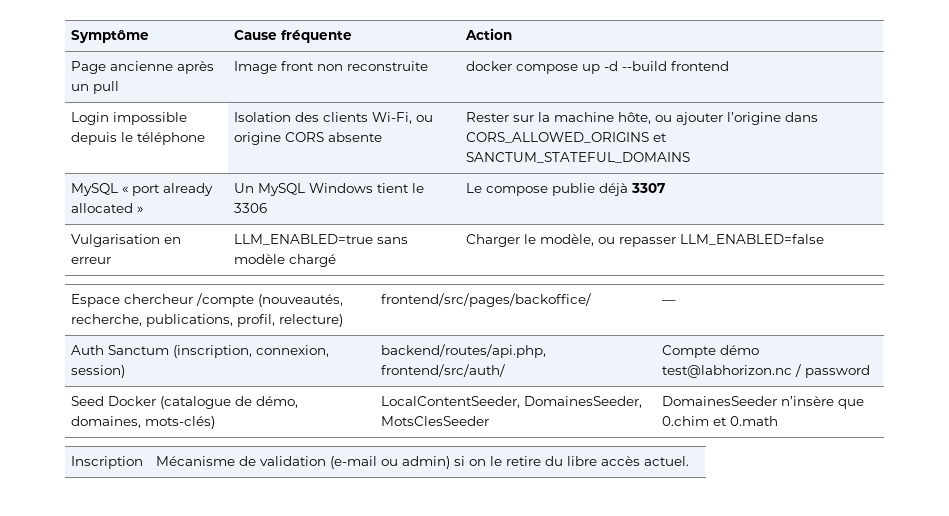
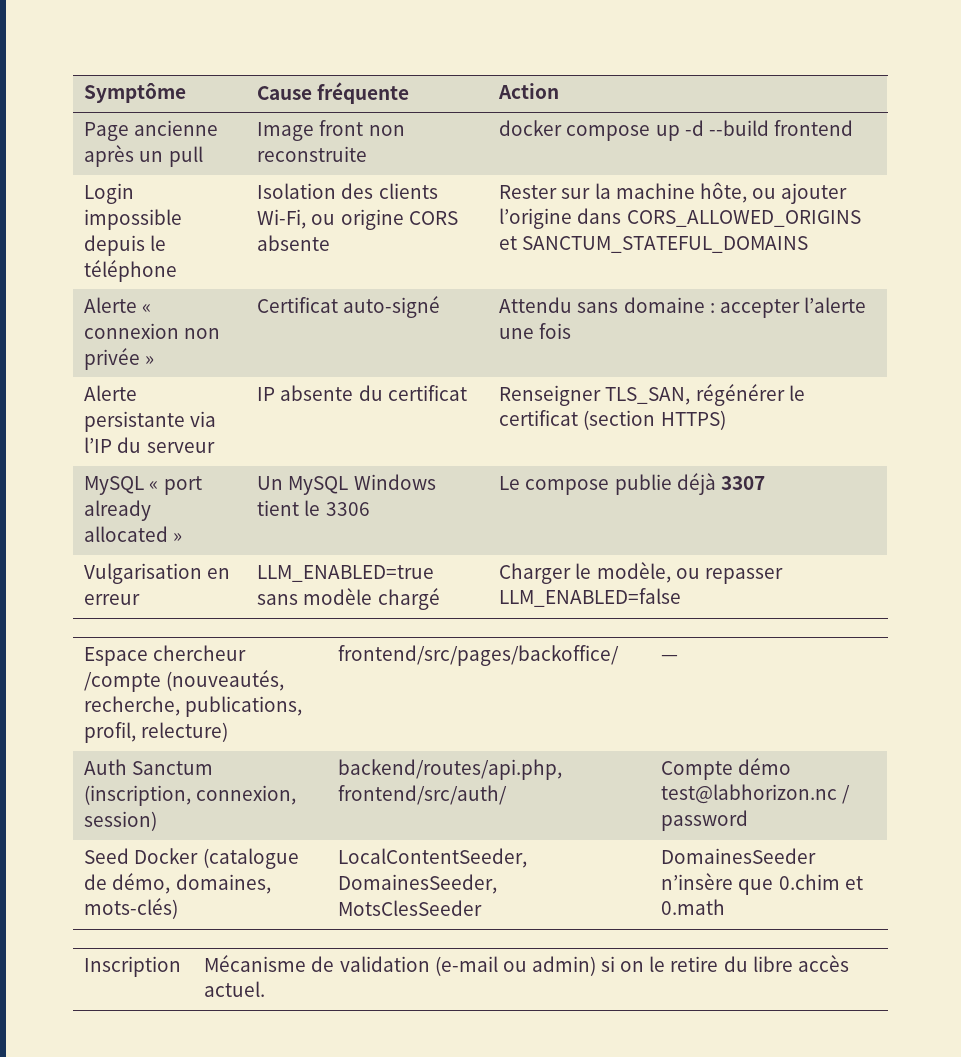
(691, 157) none -> [84,297,152,313] [84,323,221,339] [84,348,155,370] [257,296,441,318] [499,297,866,318] [499,323,572,339] [84,385,138,401] [84,411,217,432] [84,437,215,453] [257,385,467,401] [499,384,805,406] [499,410,726,430] // Alerte « connexion non privée » | Certificat auto-signé | Attendu sans domaine : accepter l’alerte une fois // Alerte persistante via l’IP du serveur | IP absente du certificat | Renseigner TLS_SAN, régénérer le certificat (section HTTPS)

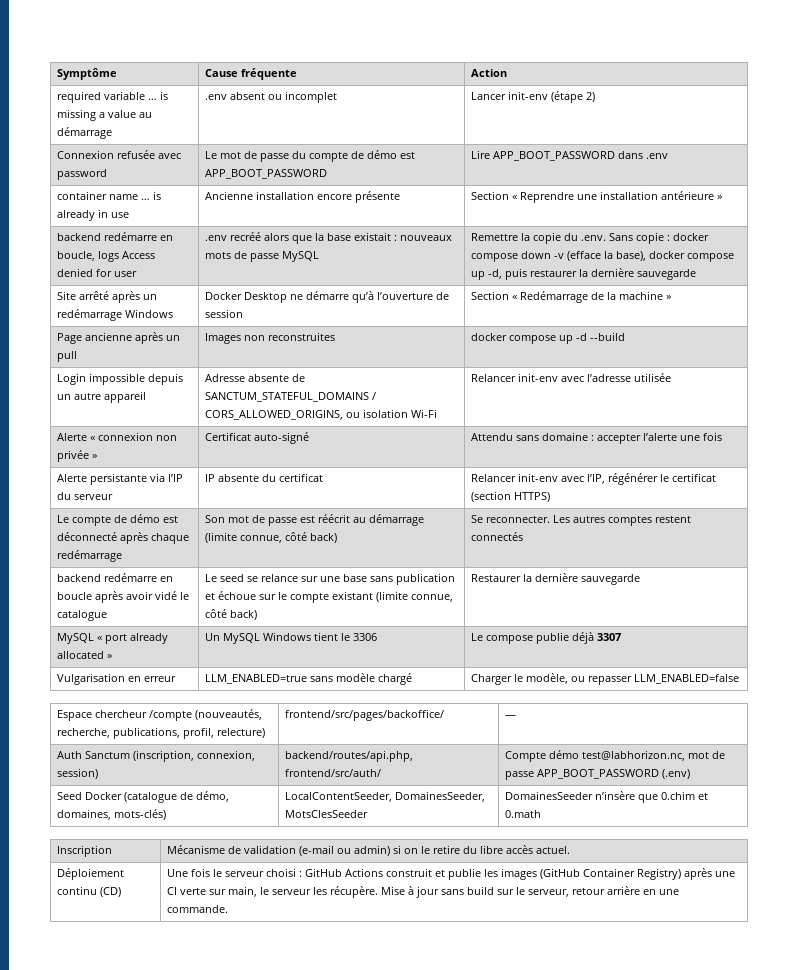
(560, 91) none -> [57,91,169,103] [57,109,153,121] [57,127,113,139] [205,91,338,103] [471,91,596,103] [57,150,182,159] [57,169,108,180] [205,150,416,162] [205,169,328,179] [471,150,669,161] [57,191,162,200] [57,209,130,221] [205,191,401,203] [471,191,724,203] [57,232,174,241] [57,251,156,262] [57,268,138,277] [205,232,453,244] [205,251,320,262] [471,232,710,244] [471,251,735,262] [471,268,697,280] [57,291,158,303] [57,309,174,321] [205,291,450,303] [205,309,244,318] [471,291,673,303] // required variable … is missing a value au démarrage | .env absent ou incomplet | Lancer init-env (étape 2) // Connexion refusée avec password | Le mot de passe du compte de démo est APP_BOOT_PASSWORD | Lire APP_BOOT_PASSWORD dans .env // container name … is already in use | Ancienne installation encore présente | Section « Reprendre une installation antérieure » // backend redémarre en boucle, logs Access denied for user | .env recréé alors que la base existait : nouveaux mots de passe MySQL | Remettre la copie du .env. Sans copie : docker compose down -v (efface la base), docker compose up -d, puis restaurer la dernière sauvegarde // Site arrêté après un redémarrage Windows | Docker Desktop ne démarre qu’à l’ouverture de session | Section « Redémarrage de la machine »
[257,120,405,141] [257,146,368,162] Image front non reconstruite -> [205,332,336,344] Images non reconstruites
[773,120,853,136] frontend -> (626, 336) none
[150,235,167,251] [84,260,178,282] [257,183,438,199] [257,209,458,230] [257,235,331,251] [499,182,848,204] [499,208,861,229] [499,236,809,253] le téléphone | Isolation des clients Wi-Fi, ou origine CORS absente | Rester sur la machine hôte, ou ajouter l’origine dans CORS_ALLOWED_ORIGINS et SANCTUM_STATEFUL_DOMAINS -> [57,391,147,403] [205,374,306,382] [205,392,377,402] [205,409,438,420] [471,373,672,382] un autre appareil | Adresse absente de SANCTUM_STATEFUL_DOMAINS / CORS_ALLOWED_ORIGINS, ou isolation Wi-Fi | Relancer init-env avec l’adresse utilisée
[499,385,691,406] Renseigner TLS_SAN, -> [471,473,606,484] Relancer init-env avec l’IP,
(726, 420) none -> [57,514,179,526] [57,532,190,544] [57,550,123,562] [205,514,425,526] [205,532,338,543] [471,515,692,526] [471,532,524,541] [57,573,174,582] [57,591,190,603] [57,610,108,621] [205,573,456,585] [205,591,454,603] [205,609,258,620] [471,573,641,585] // Le compte de démo est déconnecté après chaque redémarrage | Son mot de passe est réécrit au démarrage (limite connue, côté back) | Se reconnecter. Les autres comptes restent connectés // backend redémarre en boucle après avoir vidé le catalogue | Le seed se relance sur une base sans publication et échoue sur le compte existant (limite connue, côté back) | Restaurer la dernière sauvegarde
[661,784,851,804] [661,810,749,831] test@labhorizon.nc / password -> [582,750,726,761] [505,769,691,780] test@labhorizon.nc, mot de passe APP_BOOT_PASSWORD (.env)
(266, 989) none -> [57,868,125,880] [57,886,122,897] [167,868,736,880] [167,886,680,898] [167,905,229,913] // Déploiement continu (CD) | Une fois le serveur choisi : GitHub Actions construit et publie les images (GitHub Container Registry) après une CI verte sur main, le serveur les récupère. Mise à jour sans build sur le serveur, retour arrière en une commande.

